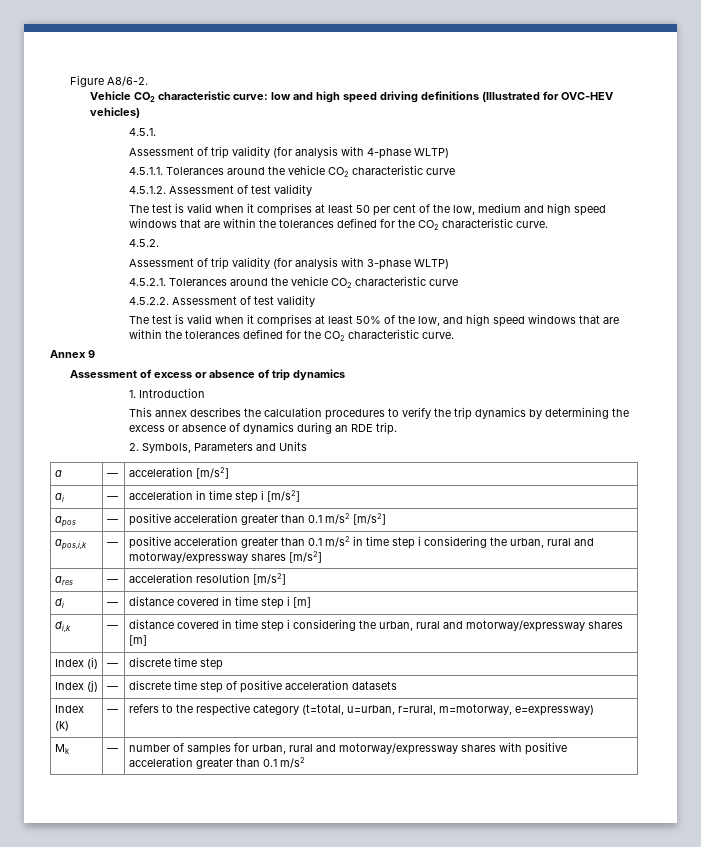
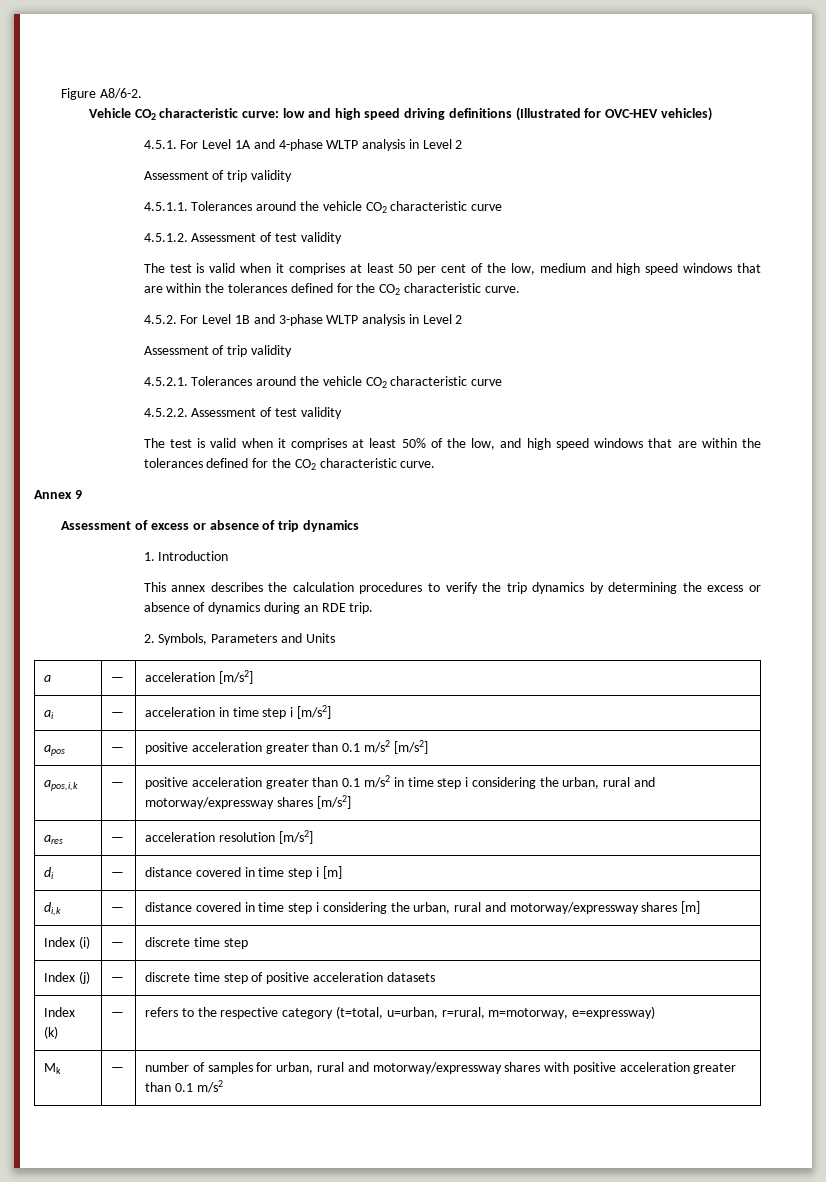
[129,146,450,159] // Assessment of trip validity (for analysis with 4-phase WLTP) -> [180,139,463,151] [143,170,293,182] For Level 1A and 4-phase WLTP analysis in Level 2 // Assessment of trip validity
[129,257,450,270] // Assessment of trip validity (for analysis with 3-phase WLTP) -> [180,314,463,326] [143,345,293,357] For Level 1B and 3-phase WLTP analysis in Level 2 // Assessment of trip validity

